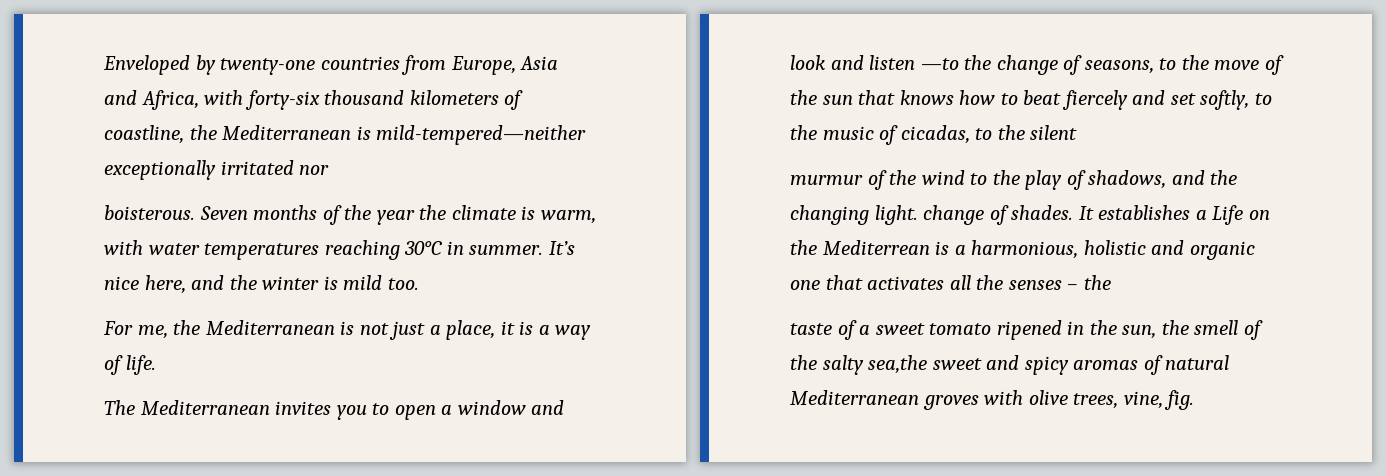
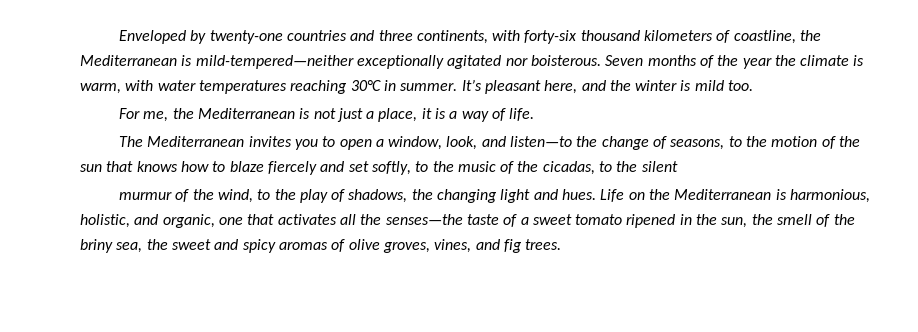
[401,55,559,75] [104,90,199,110] from Europe, Asia and Africa, -> [350,30,488,44] and three continents,
[220,160,294,175] irritated -> [447,55,502,69] agitated
(330, 170) // -> (528, 62) none
[104,276,139,290] nice -> [484,80,541,94] pleasant
[457,400,565,415] [790,55,959,70] window and look and listen —to -> [388,136,573,150] window, look, and listen—to
[1214,60,1260,70] move -> [771,136,818,147] motion
[1023,90,1062,105] beat -> [229,161,264,172] blaze
(899, 135) none -> [517,161,539,172] the
[921,170,965,185] wind -> [217,189,253,203] wind,
[1171,170,1205,185] and -> (408, 196) none
[874,205,1270,225] [790,240,1255,260] light. change of shades. It establishes a Life on the Mediterrean is a harmonious, holistic and organic -> [500,189,870,203] [80,214,215,228] light and hues. Life on the Mediterranean is harmonious, holistic, and organic,
[1008,275,1111,290] senses – the // -> [385,214,463,225] senses—the
[822,355,928,375] salty sea,the -> [80,239,168,253] briny sea, the
[1165,355,1230,370] [790,390,1195,410] natural Mediterranean groves with olive trees, vine, fig. -> [348,239,562,253] olive groves, vines, and fig trees.

